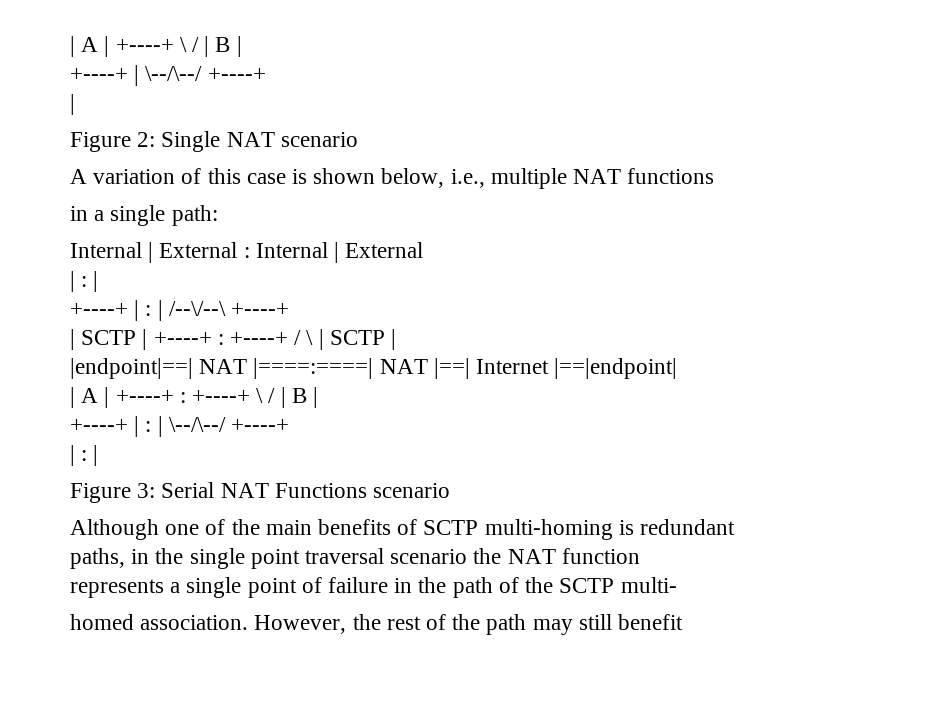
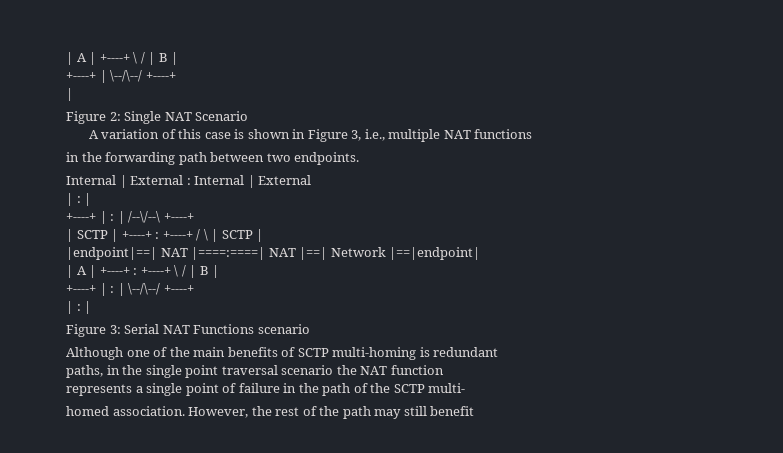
[280,132,358,147] scenario -> [195,111,249,121] Scenario
[381,168,445,188] below, -> [292,129,362,142] in Figure 3,
[94,205,218,226] a single path: -> [81,152,360,165] the forwarding path between two endpoints.
[476,359,550,374] Internet -> [330,247,386,257] Network

